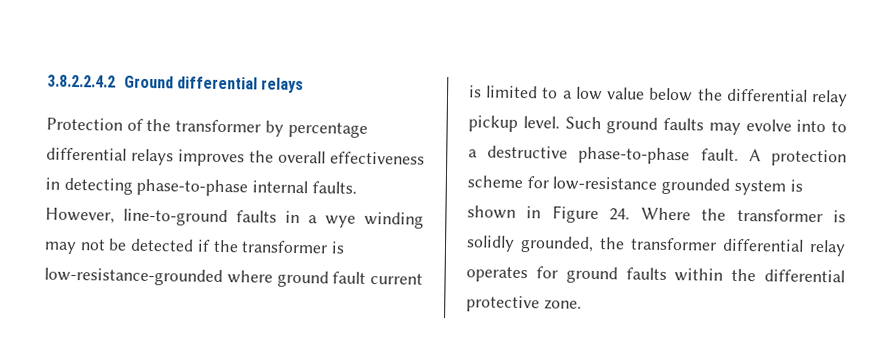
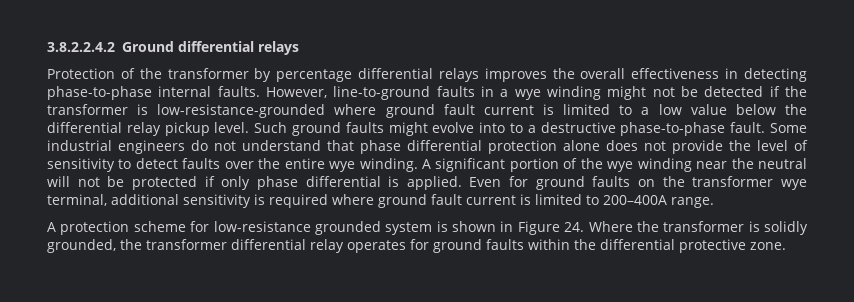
[44,241,77,255] may -> [607,86,647,100] might
[708,122,741,135] may -> [388,122,428,136] might
(739, 154) none -> [770,123,807,133] [47,140,808,154] [47,158,808,172] [47,176,807,190] [47,194,714,208] Some industrial engineers do not understand that phase differential protection alone does not provide the level of sensitivity to detect faults over the entire wye winding. A significant portion of the wye winding near the neutral will not be protected if only phase differential is applied. Even for ground faults on the transformer wye terminal, additional sensitivity is required where ground fault current is limited to 200–400A range. //

